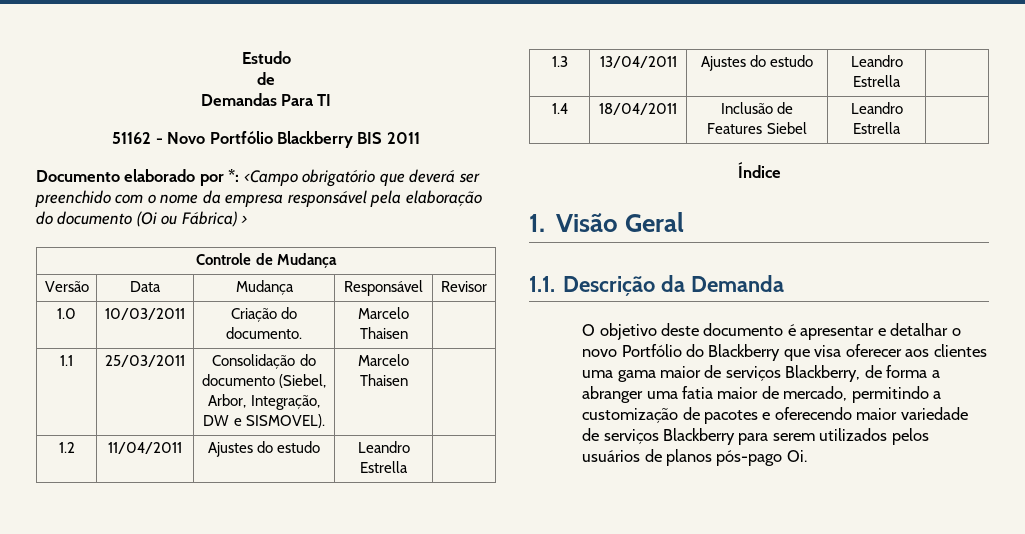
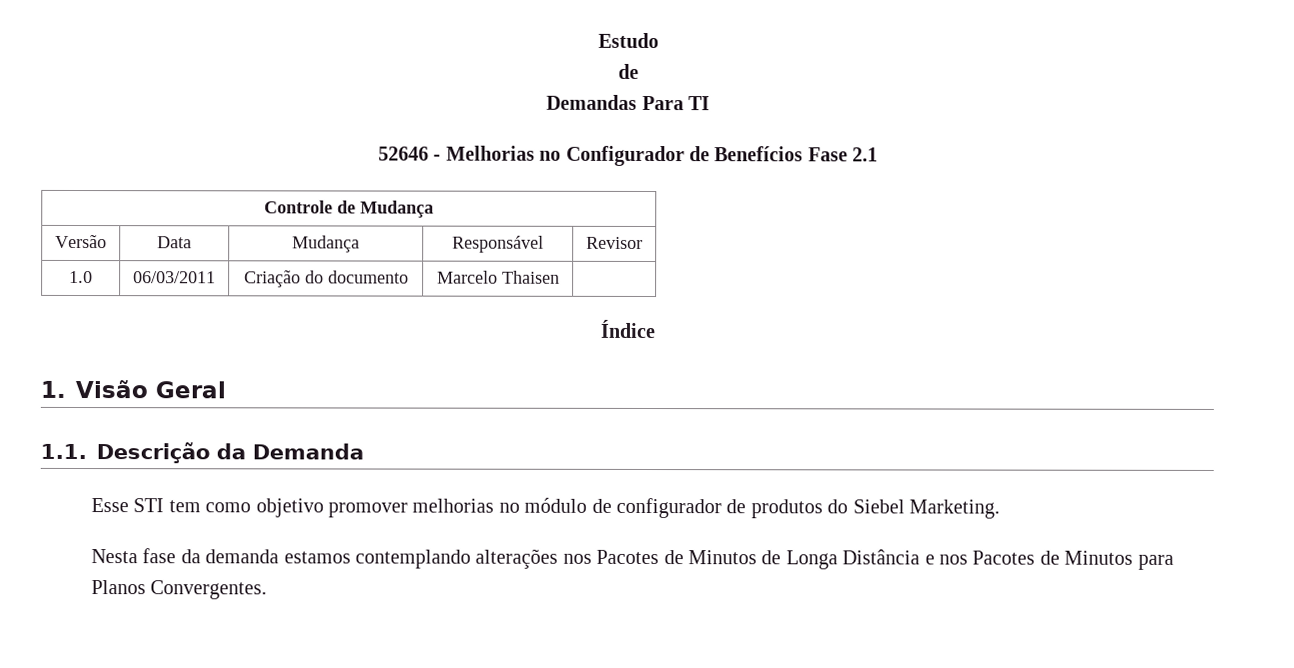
[112,131,420,148] [36,169,480,187] [35,190,482,207] [36,211,248,227] 51162 - Novo Portfólio Blackberry BIS 2011 // Documento elaborado por *: <Campo obrigatório que deverá ser preenchido com o nome da empresa responsável pela elaboração do documento (Oi ou Fábrica) > -> [377,145,879,167] 52646 - Melhorias no Configurador de Benefícios Fase 2.1
[105,308,185,320] 10/03/2011 -> [133,271,216,284] 06/03/2011
[226,327,302,339] [358,307,409,319] [359,327,408,339] [60,355,73,366] [105,355,185,367] [212,354,316,369] [201,374,327,388] [208,394,320,410] [203,414,325,428] [358,354,409,366] [359,374,408,386] [58,442,75,453] [108,442,182,454] [207,441,321,457] [357,441,410,453] [360,461,408,473] [551,56,568,67] [599,56,677,68] [700,55,814,71] [850,55,903,67] [853,75,901,87] [551,103,568,114] [599,103,677,115] [720,102,794,114] [707,122,807,134] [850,102,903,114] [853,122,901,134] documento. | Marcelo Thaisen | // 1.1 | 25/03/2011 | Consolidação do documento (Siebel, Arbor, Integração, DW e SISMOVEL). | Marcelo Thaisen | // 1.2 | 11/04/2011 | Ajustes do estudo | Leandro Estrella | // 1.3 | 13/04/2011 | Ajustes do estudo | Leandro Estrella | // 1.4 | 18/04/2011 | Inclusão de Features Siebel | Leandro Estrella | -> [327,270,409,284] [436,270,560,284] documento | Marcelo Thaisen |
[582,323,961,340] [582,344,987,361] [582,365,940,382] [582,386,942,403] [582,407,968,424] [582,428,929,445] [582,449,807,466] O objetivo deste documento é apresentar e detalhar o novo Portfólio do Blackberry que visa oferecer aos clientes uma gama maior de serviços Blackberry, de forma a abranger uma fatia maior de mercado, permitindo a customização de pacotes e oferecendo maior variedade de serviços Blackberry para serem utilizados pelos usuários de planos pós-pago Oi. -> [90,497,1000,519] [90,548,1174,570] [90,580,268,600] Esse STI tem como objetivo promover melhorias no módulo de configurador de produtos do Siebel Marketing. // Nesta fase da demanda estamos contemplando alterações nos Pacotes de Minutos de Longa Distância e nos Pacotes de Minutos para Planos Convergentes.

